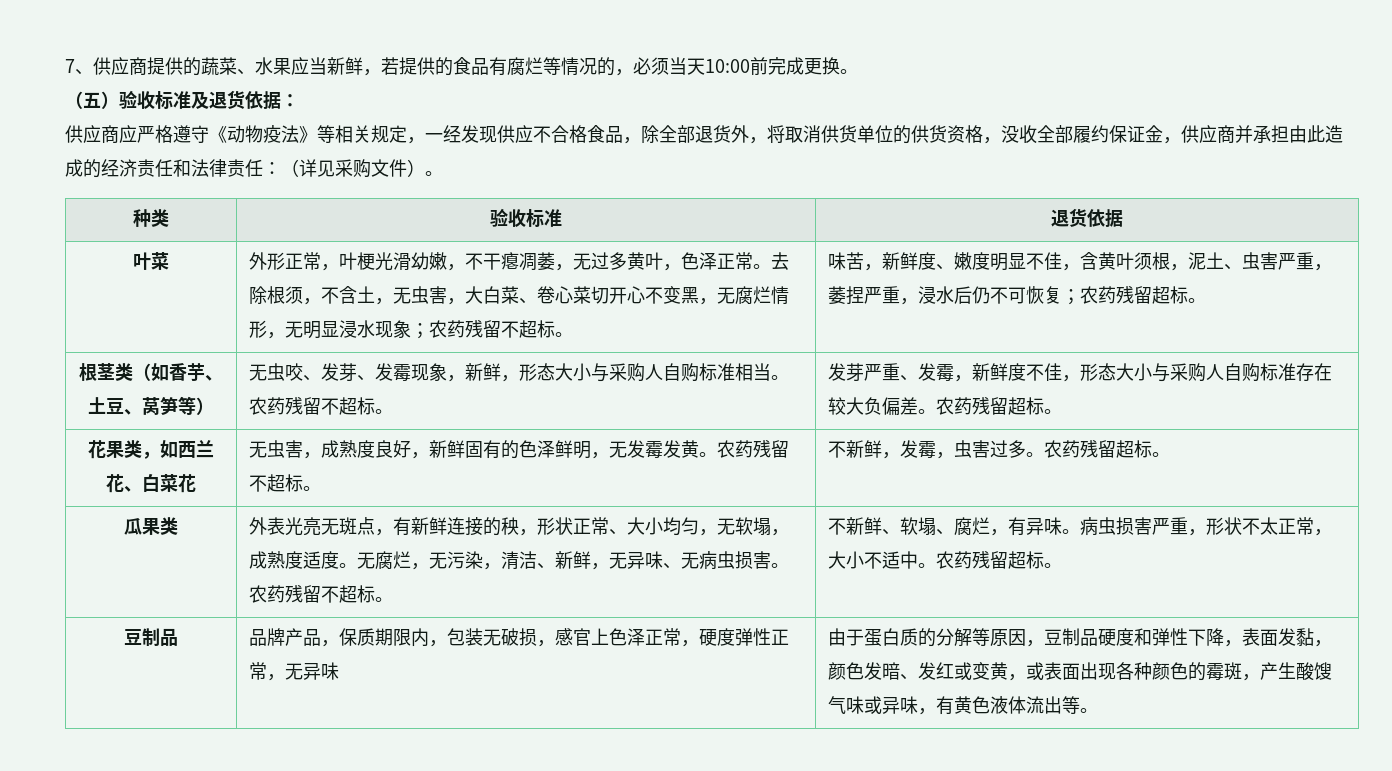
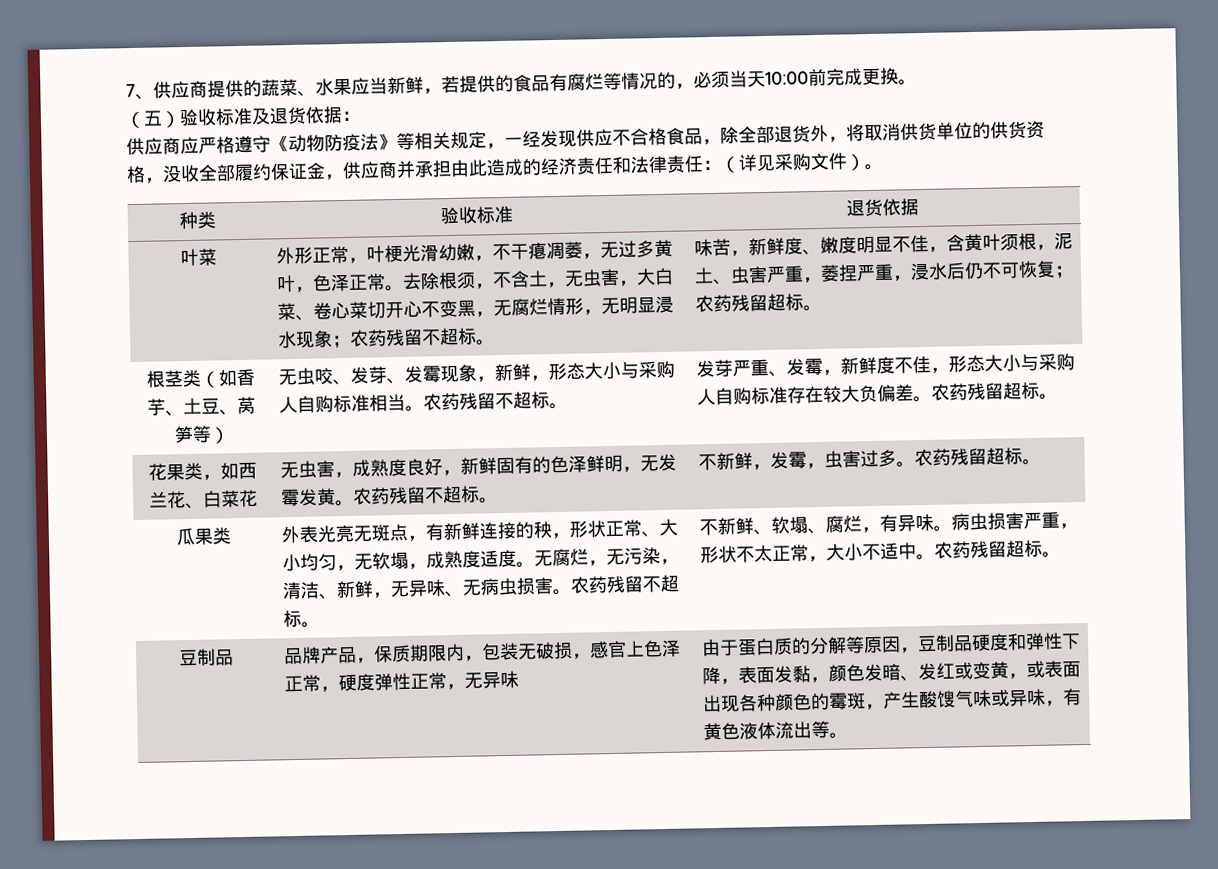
(263, 134) none -> [324,134,343,152] 防

